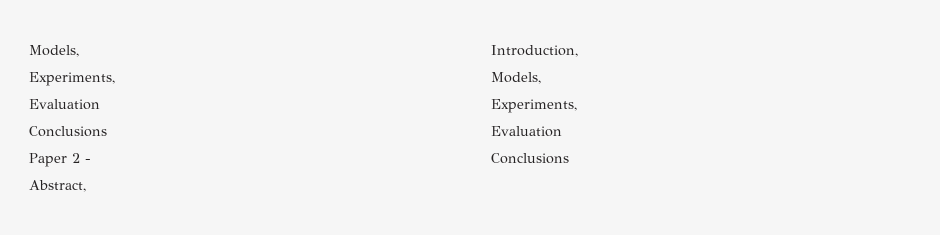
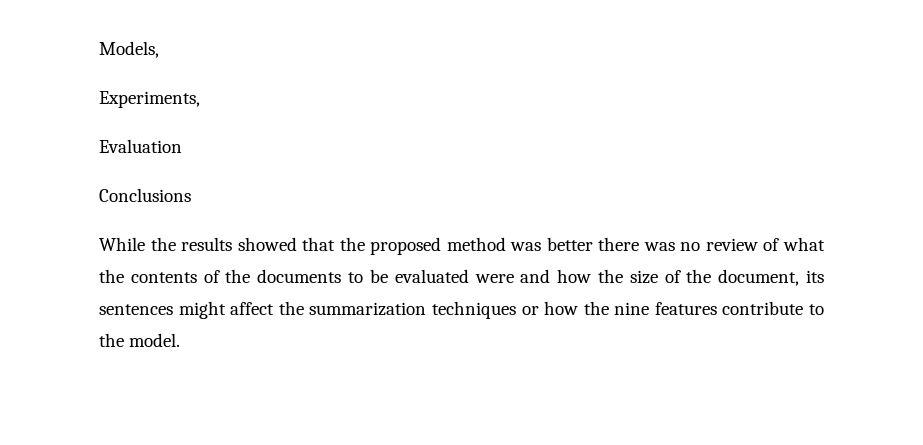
[29,153,91,167] [29,180,86,192] [491,45,578,57] [491,72,541,84] [491,99,577,113] [491,126,562,137] [491,153,569,164] Paper 2 - // Abstract, // Introduction, // Models, // Experiments, // Evaluation // Conclusions -> [99,237,825,255] [99,269,824,286] [99,301,825,319] [99,333,181,347] While the results showed that the proposed method was better there was no review of what the contents of the documents to be evaluated were and how the size of the document, its sentences might affect the summarization techniques or how the nine features contribute to the model.

